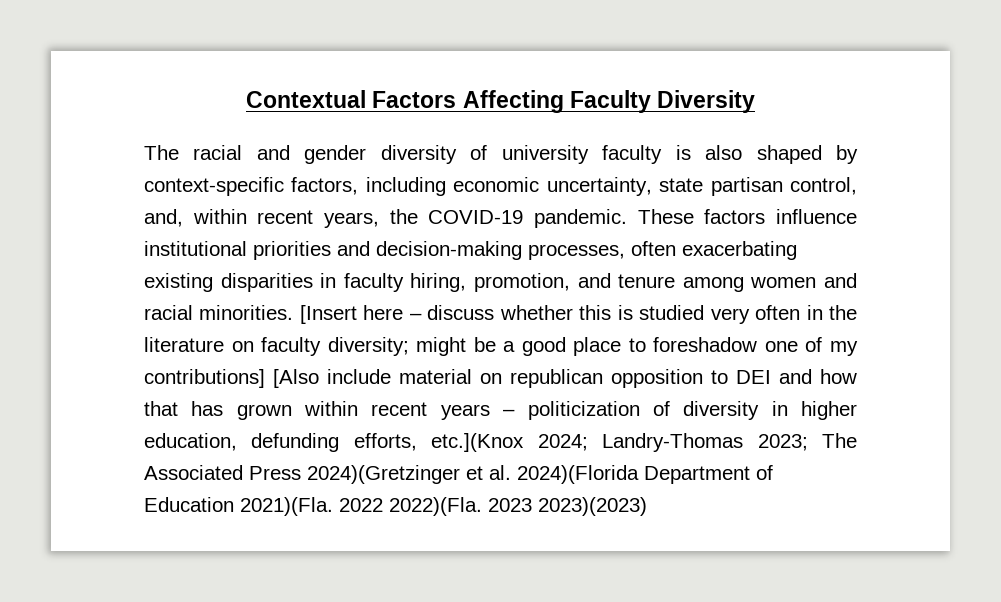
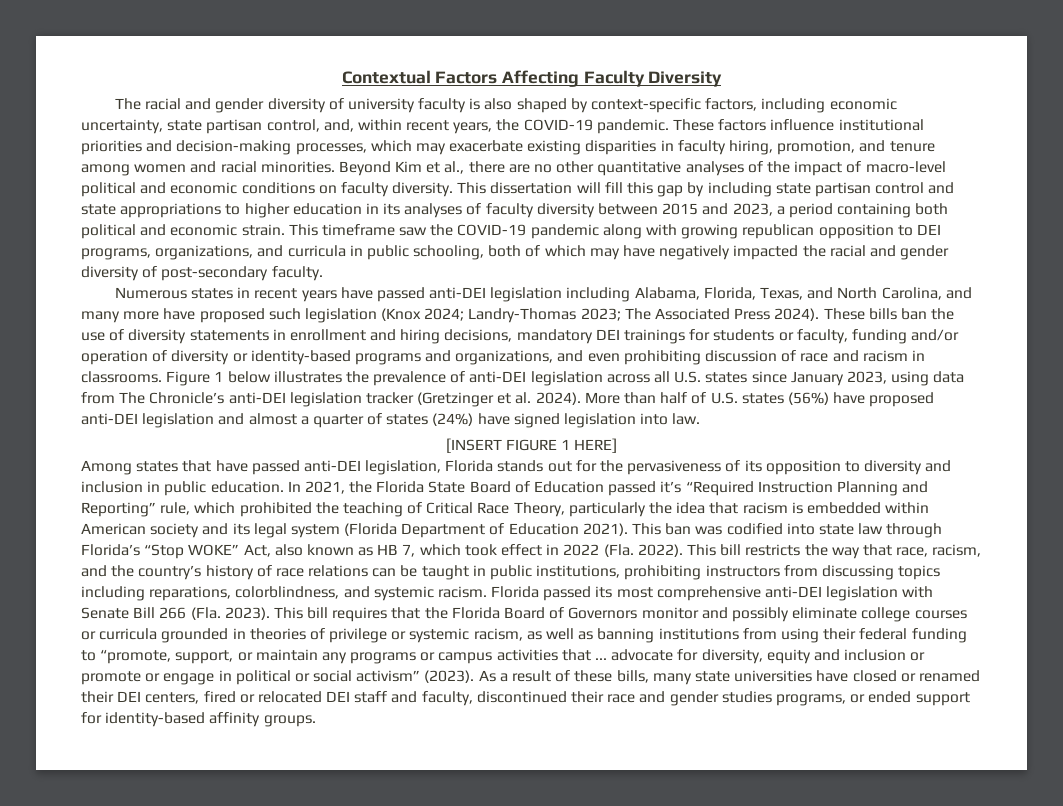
[631,241,797,260] often exacerbating -> [370,140,524,155] which may exacerbate
[299,305,857,324] [144,337,859,356] [144,369,857,388] [144,401,858,420] [144,433,525,452] [Insert here – discuss whether this is studied very often in the literature on faculty diversity; might be a good place to foreshadow one of my contributions] [Also include material on republican opposition to DEI and how that has grown within recent years – politicization of diversity in higher education, defunding efforts, etc.](Knox -> [338,161,946,176] [81,182,955,197] [81,203,949,218] [81,224,941,239] [81,245,950,260] [81,266,323,281] [114,287,972,302] [81,308,422,323] Beyond Kim et al., there are no other quantitative analyses of the impact of macro-level political and economic conditions on faculty diversity. This dissertation will fill this gap by including state partisan control and state appropriations to higher education in its analyses of faculty diversity between 2015 and 2023, a period containing both political and economic strain. This timeframe saw the COVID-19 pandemic along with growing republican opposition to DEI programs, organizations, and curricula in public schooling, both of which may have negatively impacted the racial and gender diversity of post-secondary faculty. // Numerous states in recent years have passed anti-DEI legislation including Alabama, Florida, Texas, and North Carolina, and many more have proposed such legislation (Knox
[307,465,773,484] [144,497,647,516] 2024)(Gretzinger et al. 2024)(Florida Department of Education 2021)(Fla. 2022 2022)(Fla. 2023 2023)(2023) -> [774,308,955,321] [81,329,960,344] [81,350,925,365] [81,371,965,386] [81,392,935,407] [81,413,701,428] [445,438,618,453] [81,460,952,475] [81,481,929,496] [81,502,930,517] [81,523,943,538] [81,544,982,559] [81,565,941,580] [81,586,934,601] [81,607,967,622] [81,628,967,643] [81,649,926,664] [81,670,980,685] [81,691,970,706] [81,712,316,727] 2024). These bills ban the use of diversity statements in enrollment and hiring decisions, mandatory DEI trainings for students or faculty, funding and/or operation of diversity or identity-based programs and organizations, and even prohibiting discussion of race and racism in classrooms. Figure 1 below illustrates the prevalence of anti-DEI legislation across all U.S. states since January 2023, using data from The Chronicle’s anti-DEI legislation tracker (Gretzinger et al. 2024). More than half of U.S. states (56%) have proposed anti-DEI legislation and almost a quarter of states (24%) have signed legislation into law. // [INSERT FIGURE 1 HERE] // Among states that have passed anti-DEI legislation, Florida stands out for the pervasiveness of its opposition to diversity and inclusion in public education. In 2021, the Florida State Board of Education passed it’s “Required Instruction Planning and Reporting” rule, which prohibited the teaching of Critical Race Theory, particularly the idea that racism is embedded within American society and its legal system (Florida Department of Education 2021). This ban was codified into state law through Florida’s “Stop WOKE” Act, also known as HB 7, which took effect in 2022 (Fla. 2022). This bill restricts the way that race, racism, and the country’s history of race relations can be taught in public institutions, prohibiting instructors from discussing topics including reparations, colorblindness, and systemic racism. Florida passed its most comprehensive anti-DEI legislation with Senate Bill 266 (Fla. 2023). This bill requires that the Florida Board of Governors monitor and possibly eliminate college courses or curricula grounded in theories of privilege or systemic racism, as well as banning institutions from using their federal funding to “promote, support, or maintain any programs or campus activities that ... advocate for diversity, equity and inclusion or promote or engage in political or social activism” (2023). As a result of these bills, many state universities have closed or renamed their DEI centers, fired or relocated DEI staff and faculty, discontinued their race and gender studies programs, or ended support for identity-based affinity groups.

